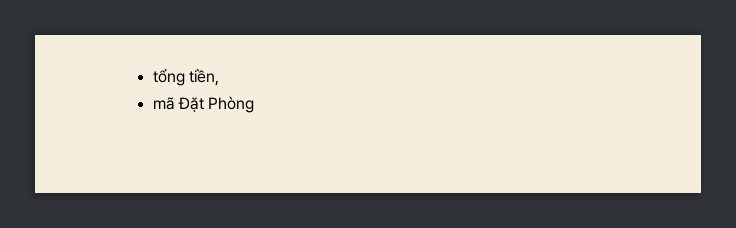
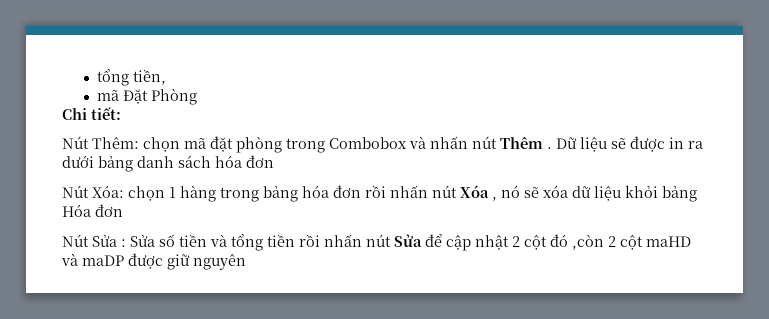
(255, 104) none -> [62,107,121,120] [62,136,703,153] [62,155,274,172] [62,185,697,202] [62,204,123,217] [62,233,691,251] [61,253,246,270] // Chi tiết: // Nút Thêm: chọn mã đặt phòng trong Combobox và nhấn nút Thêm . Dữ liệu sẽ được in ra dưới bảng danh sách hóa đơn // Nút Xóa: chọn 1 hàng trong bảng hóa đơn rồi nhấn nút Xóa , nó sẽ xóa dữ liệu khỏi bảng Hóa đơn // Nút Sửa : Sửa số tiền và tổng tiền rồi nhấn nút Sửa để cập nhật 2 cột đó ,còn 2 cột maHD và maDP được giữ nguyên

